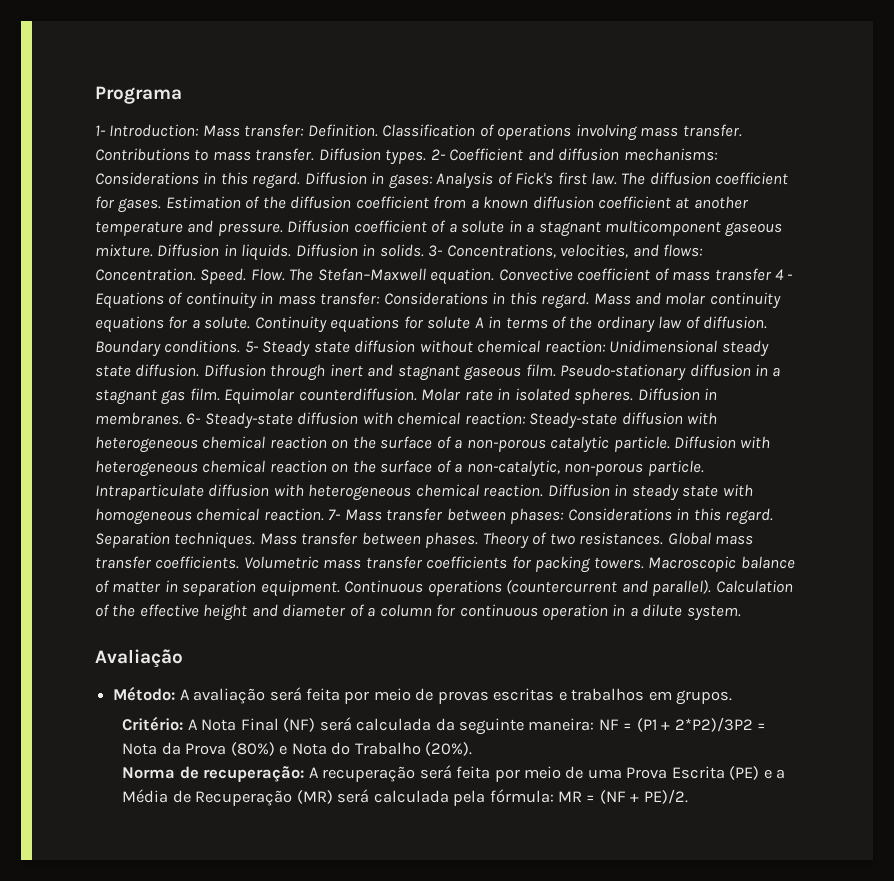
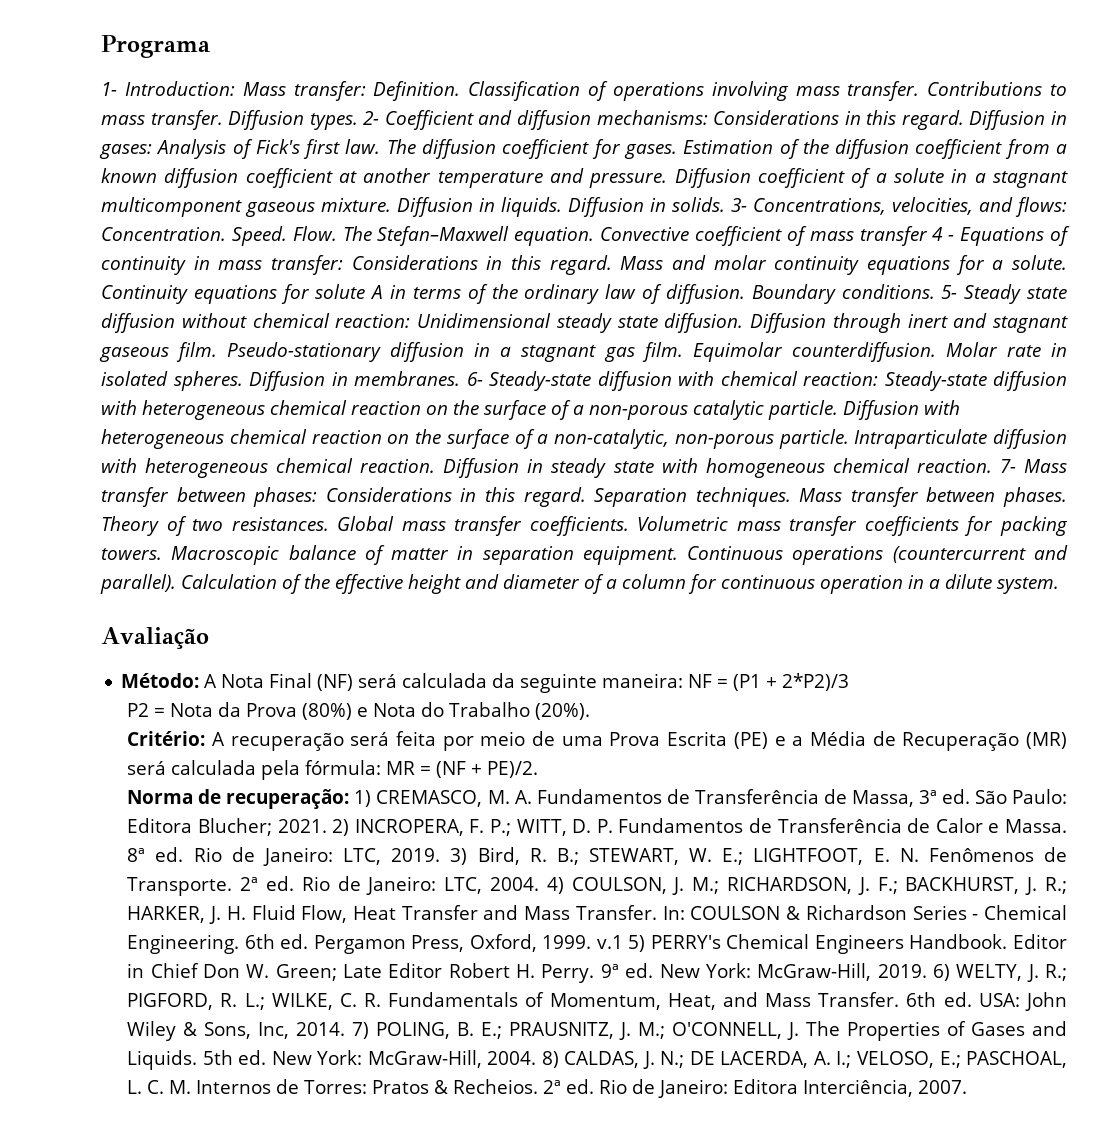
[193,687,733,705] [122,716,198,731] avaliação será feita por meio de provas escritas e trabalhos em grupos. // Critério: A -> (218, 681) none
[674,717,753,732] 2*P2)/3P2 -> [782,673,850,691] [127,703,150,717] 2*P2)/3 // P2
[122,766,305,782] Norma de recuperação: -> [127,731,206,746] Critério:
(688, 796) none -> [127,789,1067,809] [127,818,1068,836] [127,847,1067,866] [127,876,1068,896] [127,905,1068,924] [127,934,1068,954] [127,963,1068,983] [127,992,1068,1011] [127,1021,1068,1041] [127,1050,1068,1070] [127,1079,968,1098] // Norma de recuperação: 1) CREMASCO, M. A. Fundamentos de Transferência de Massa, 3ª ed. São Paulo: Editora Blucher; 2021. 2) INCROPERA, F. P.; WITT, D. P. Fundamentos de Transferência de Calor e Massa. 8ª ed. Rio de Janeiro: LTC, 2019. 3) Bird, R. B.; STEWART, W. E.; LIGHTFOOT, E. N. Fenômenos de Transporte. 2ª ed. Rio de Janeiro: LTC, 2004. 4) COULSON, J. M.; RICHARDSON, J. F.; BACKHURST, J. R.; HARKER, J. H. Fluid Flow, Heat Transfer and Mass Transfer. In: COULSON & Richardson Series - Chemical Engineering. 6th ed. Pergamon Press, Oxford, 1999. v.1 5) PERRY's Chemical Engineers Handbook. Editor in Chief Don W. Green; Late Editor Robert H. Perry. 9ª ed. New York: McGraw-Hill, 2019. 6) WELTY, J. R.; PIGFORD, R. L.; WILKE, C. R. Fundamentals of Momentum, Heat, and Mass Transfer. 6th ed. USA: John Wiley & Sons, Inc, 2014. 7) POLING, B. E.; PRAUSNITZ, J. M.; O'CONNELL, J. The Properties of Gases and Liquids. 5th ed. New York: McGraw-Hill, 2004. 8) CALDAS, J. N.; DE LACERDA, A. I.; VELOSO, E.; PASCHOAL, L. C. M. Internos de Torres: Pratos & Recheios. 2ª ed. Rio de Janeiro: Editora Interciência, 2007.

